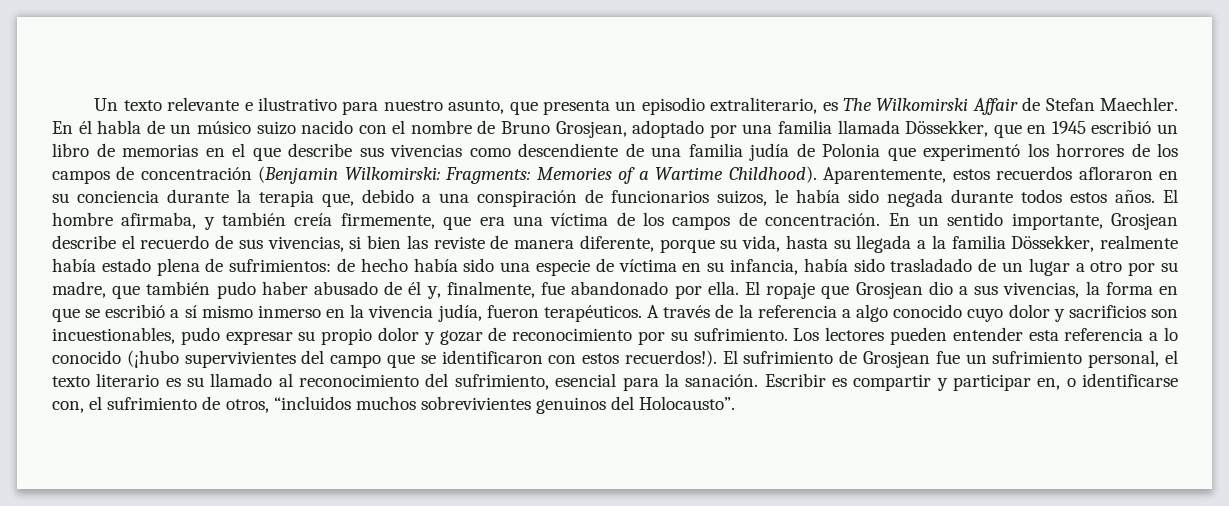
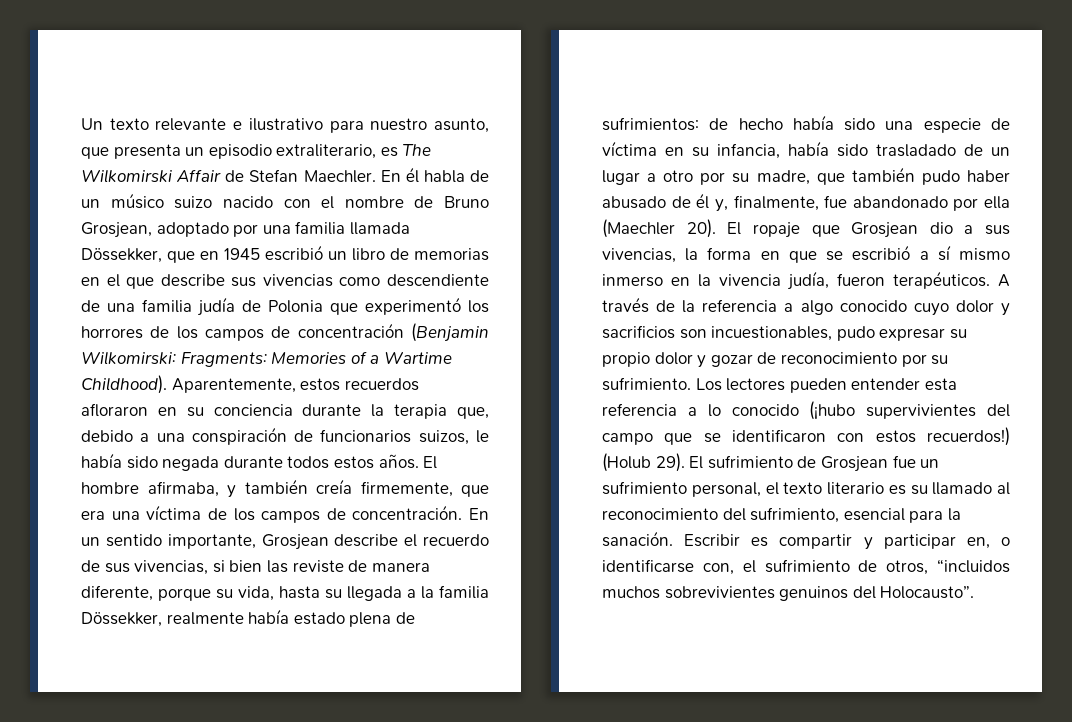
[707,281,739,295] ella. -> [984,196,1010,209] [602,219,716,238] ella (Maechler 20).
[624,350,717,367] recuerdos!). -> [927,427,1010,446] [602,453,685,472] recuerdos!) (Holub 29).

